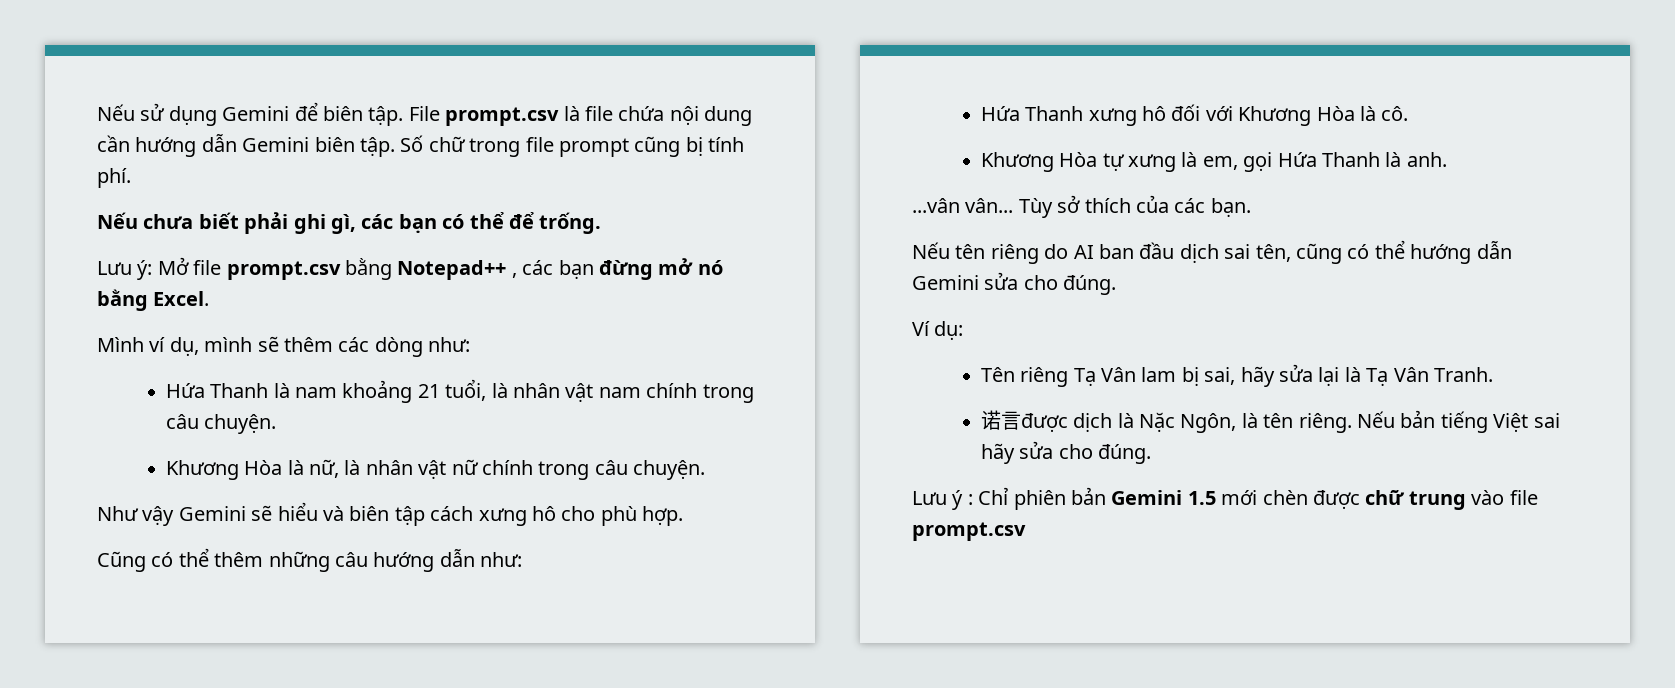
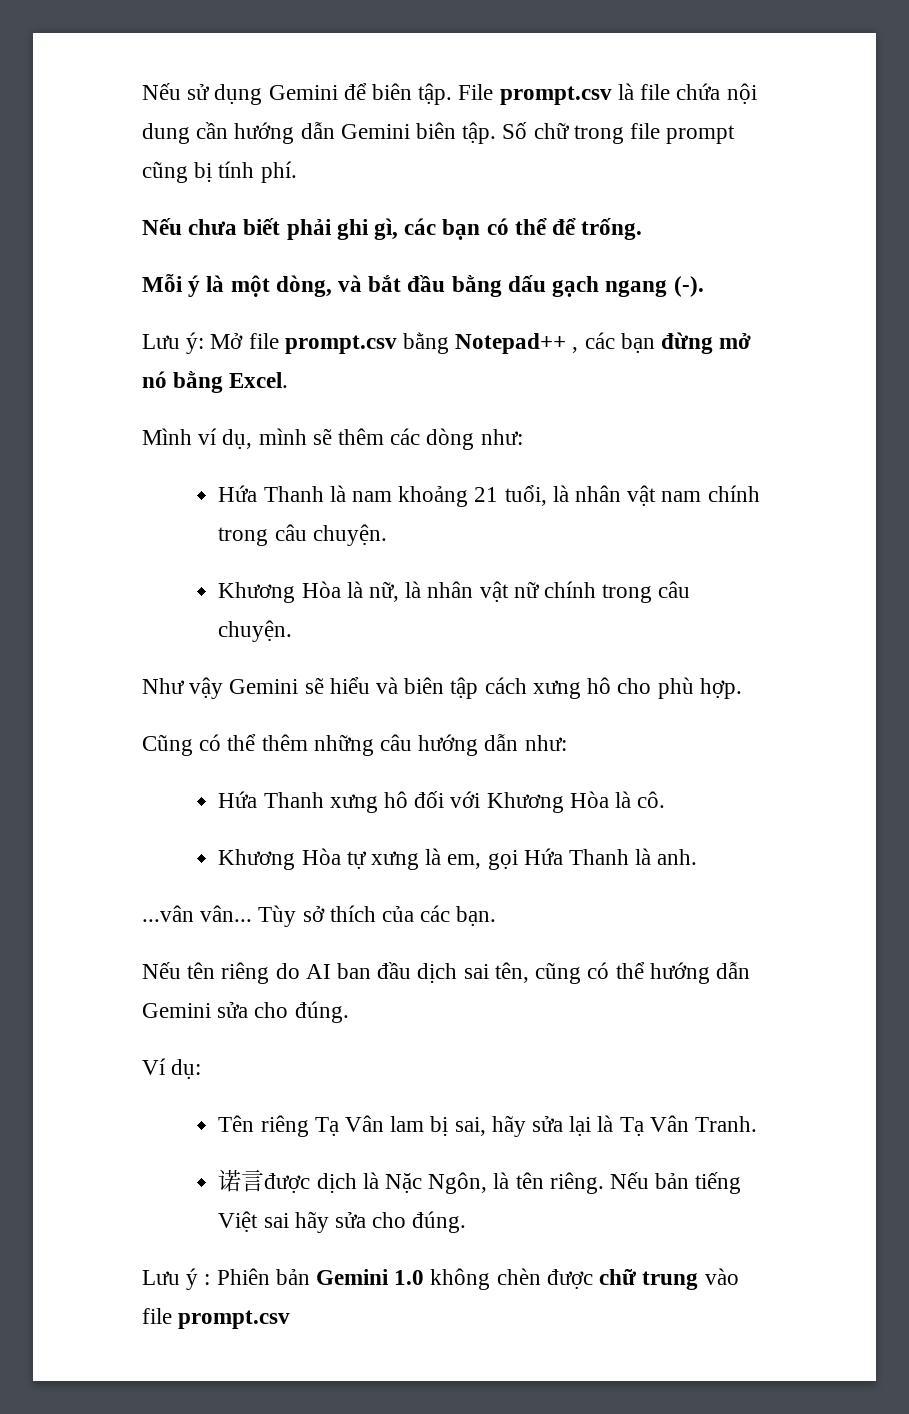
(602, 223) none -> [142,274,704,297] // Mỗi ý là một dòng, và bắt đầu bằng dấu gạch ngang (-).
[978,487,1258,510] Chỉ phiên bản Gemini 1.5 mới -> [216,1268,491,1290] Phiên bản Gemini 1.0 không

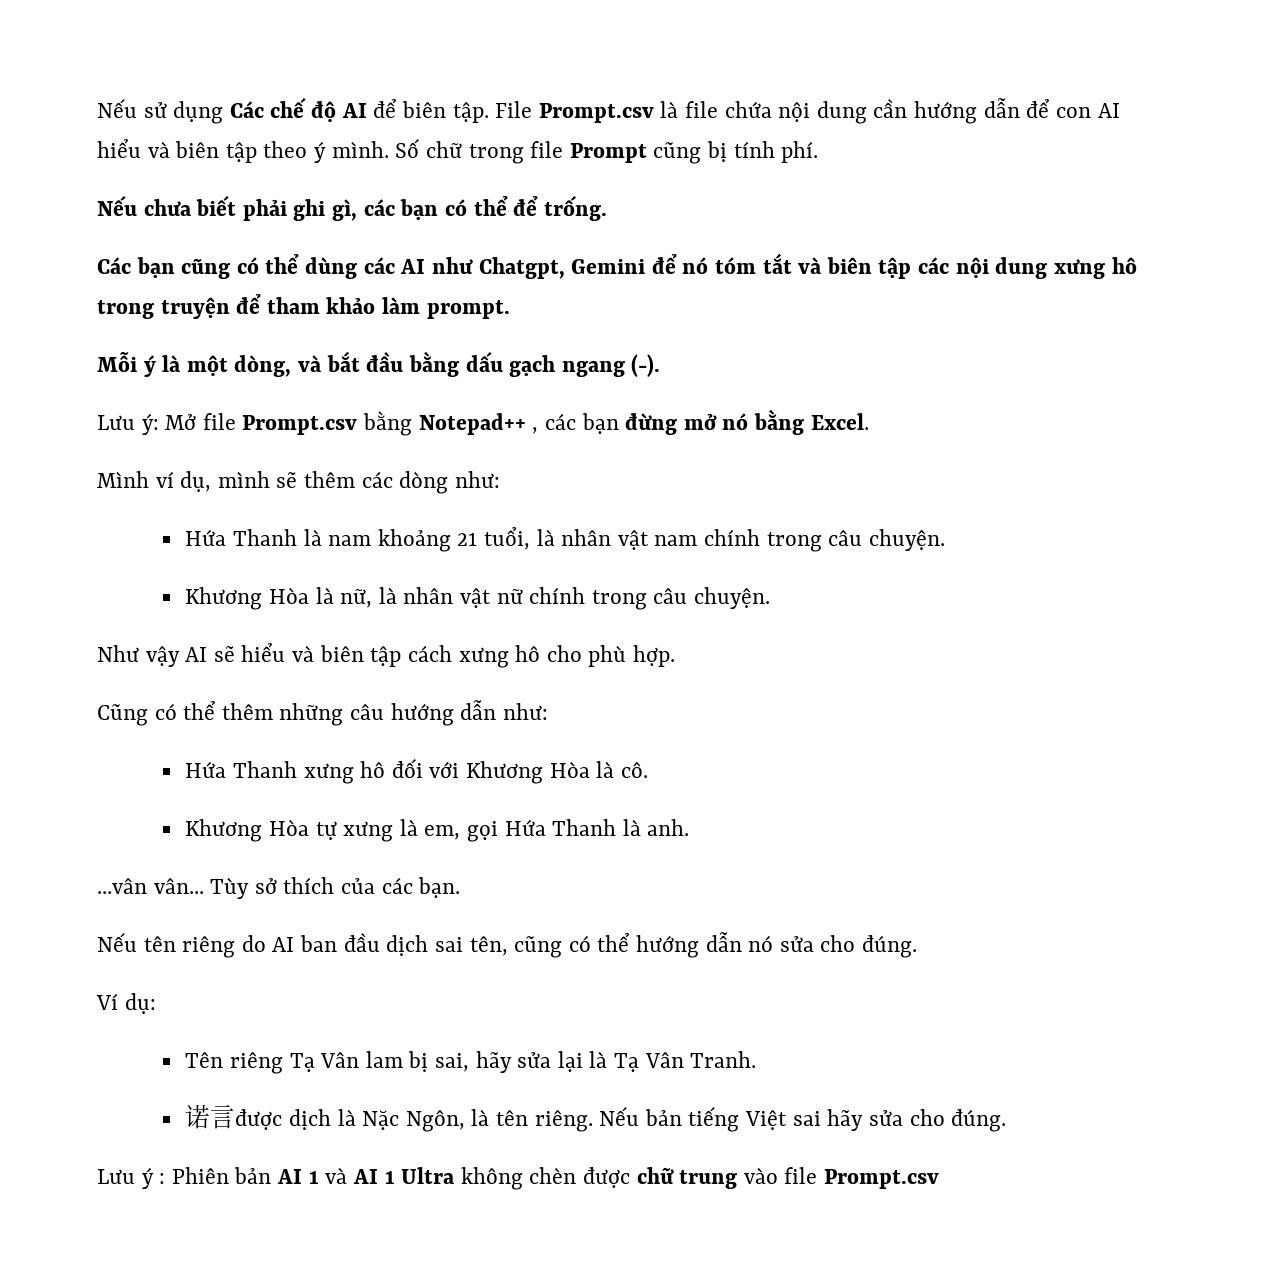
[268,85,338,100] Gemini -> [229,98,367,122] Các chế độ AI
[499,86,612,105] prompt.csv -> [538,103,654,123] Prompt.csv
[340,122,497,144] Gemini biên tập. -> [1026,99,1120,118] [97,139,389,163] để con AI hiểu và biên tập theo ý mình.
[666,125,736,144] prompt -> [569,143,647,163] Prompt
(643, 229) none -> [97,253,1137,279] [97,293,510,319] // Các bạn cũng có thể dùng các AI như Chatgpt, Gemini để nó tóm tắt và biên tập các nội dung xưng hô trong truyện để tham khảo làm prompt.
[284,335,397,354] prompt.csv -> [242,415,358,435] Prompt.csv
[229,679,299,694] Gemini -> [185,647,208,662] AI
[142,1003,211,1018] Gemini -> [748,935,774,952] nó
[316,1269,425,1285] Gemini 1.0 -> [277,1167,456,1184] AI 1 và AI 1 Ultra
[178,1310,291,1329] prompt.csv -> [824,1169,940,1189] Prompt.csv

